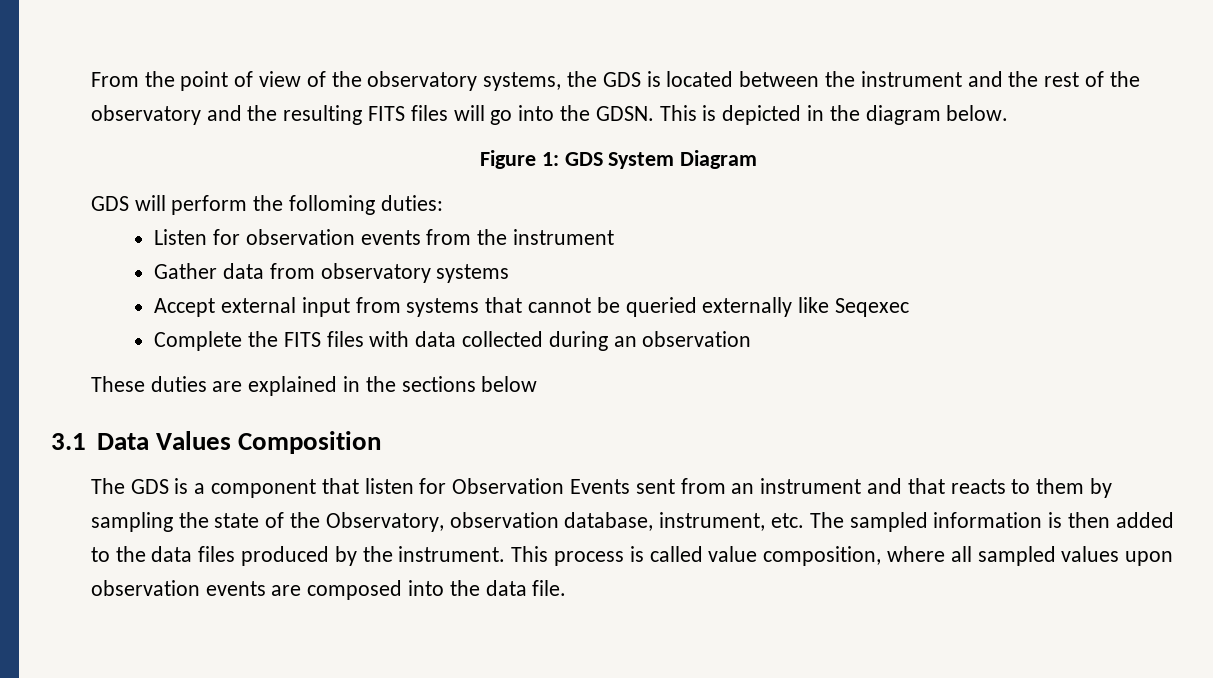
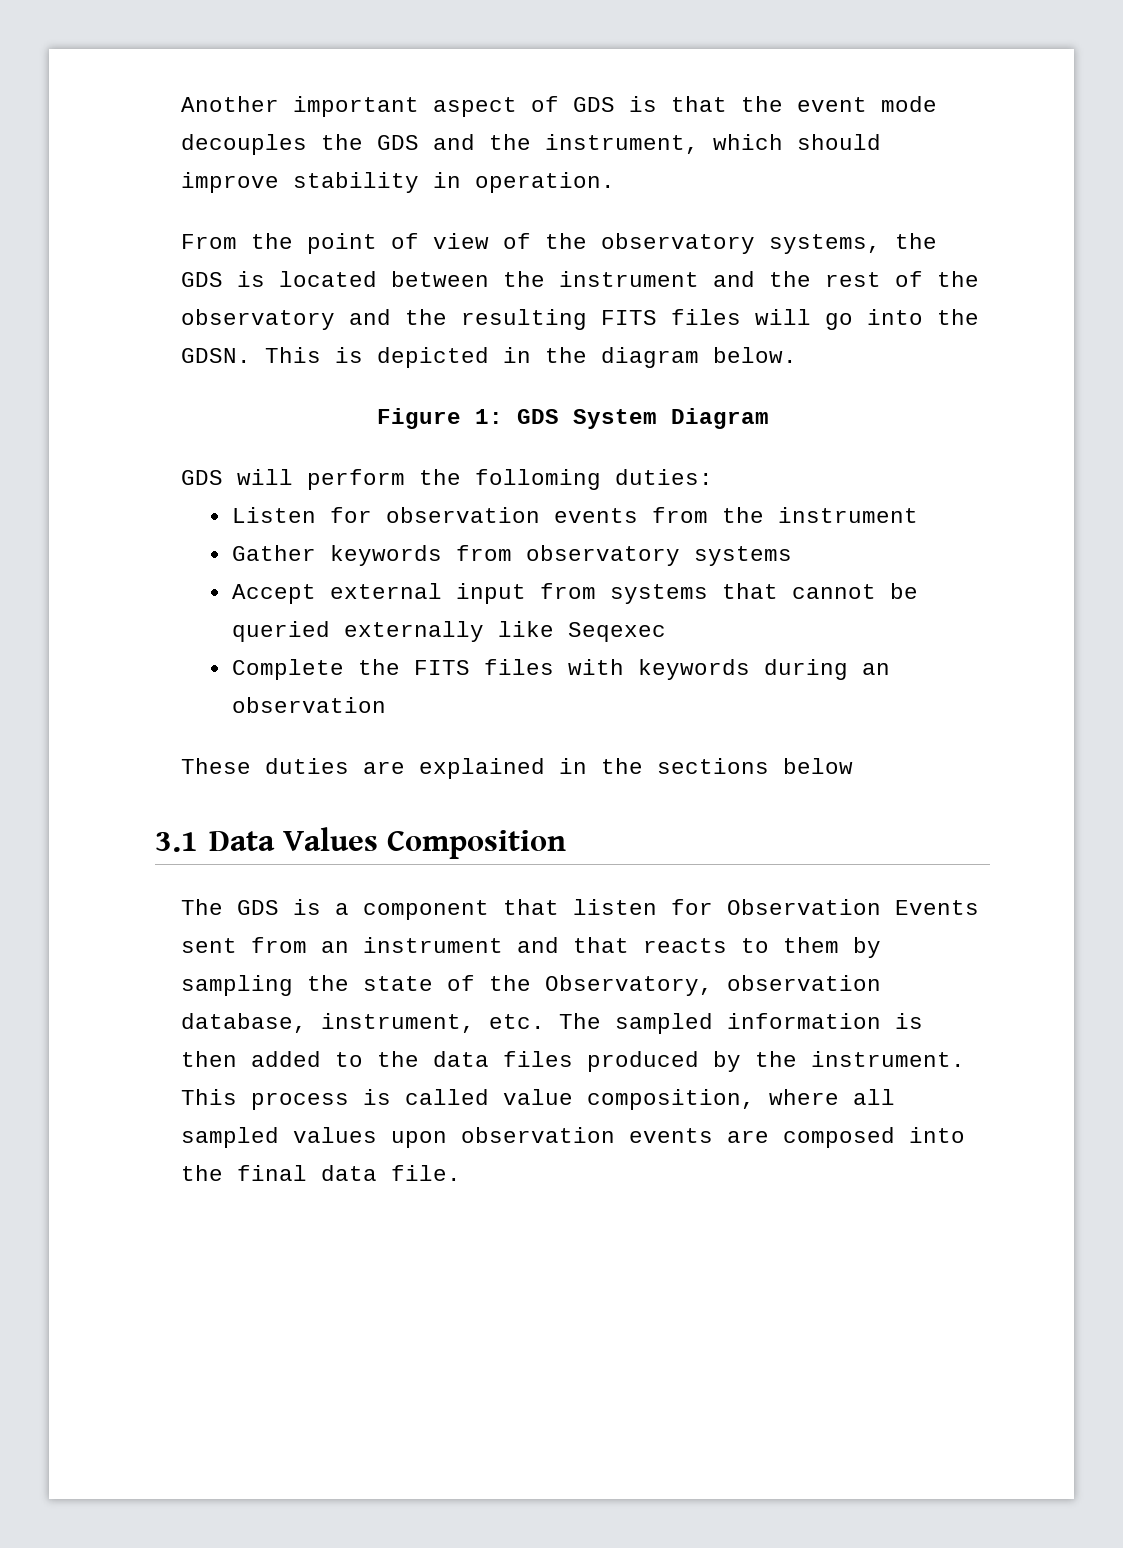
(90, 79) none -> [180,96,937,117] [180,134,881,155] [180,172,615,193] Another important aspect of GDS is that the event mode decouples the GDS and the instrument, which should improve stability in operation. //
[222,263,264,279] data -> [329,545,442,566] keywords
[415,331,543,347] data collected -> [637,659,750,680] keywords
(480, 588) none -> [236,1165,307,1181] final

